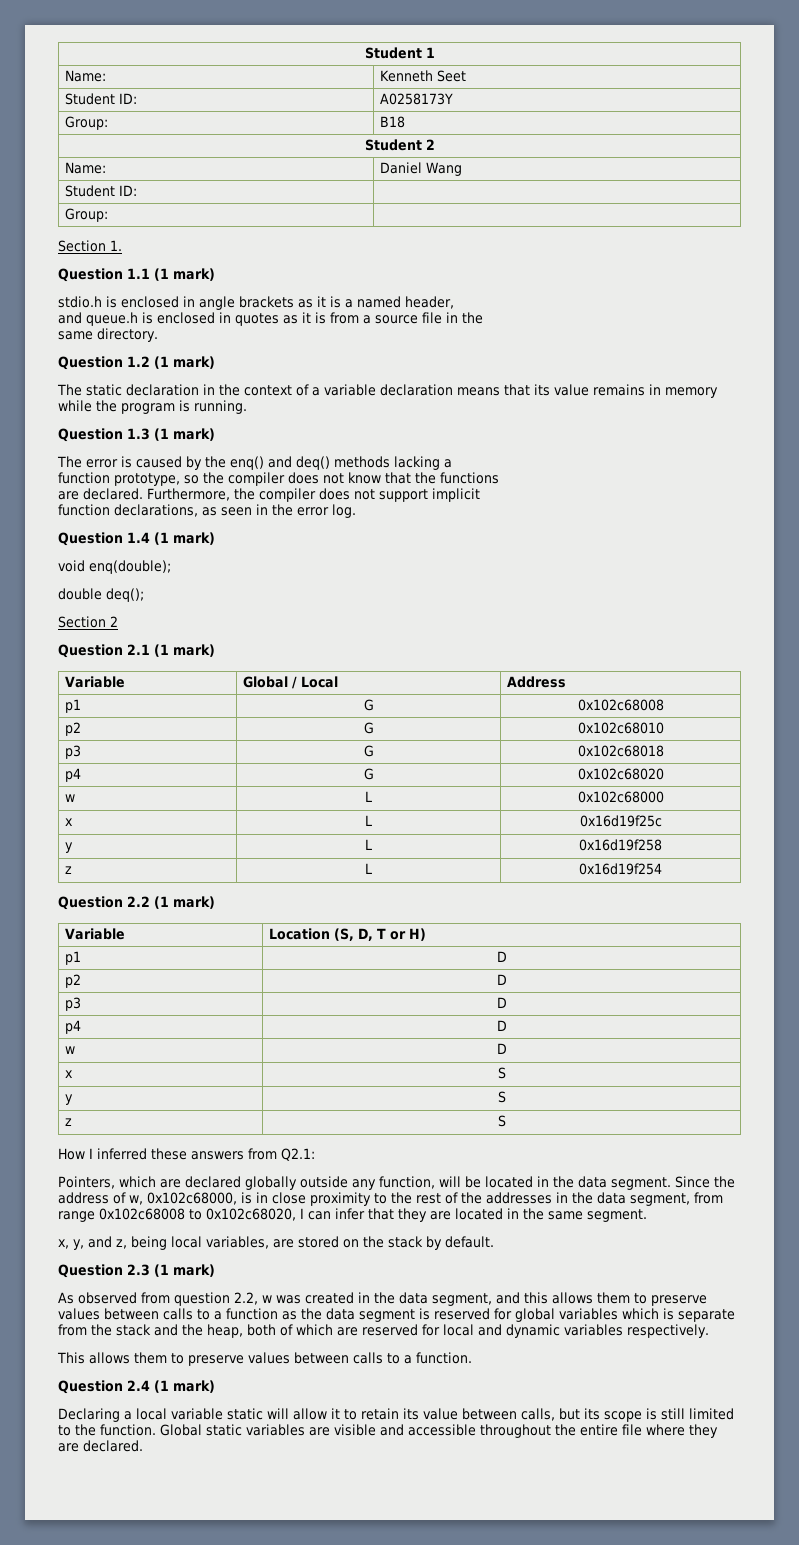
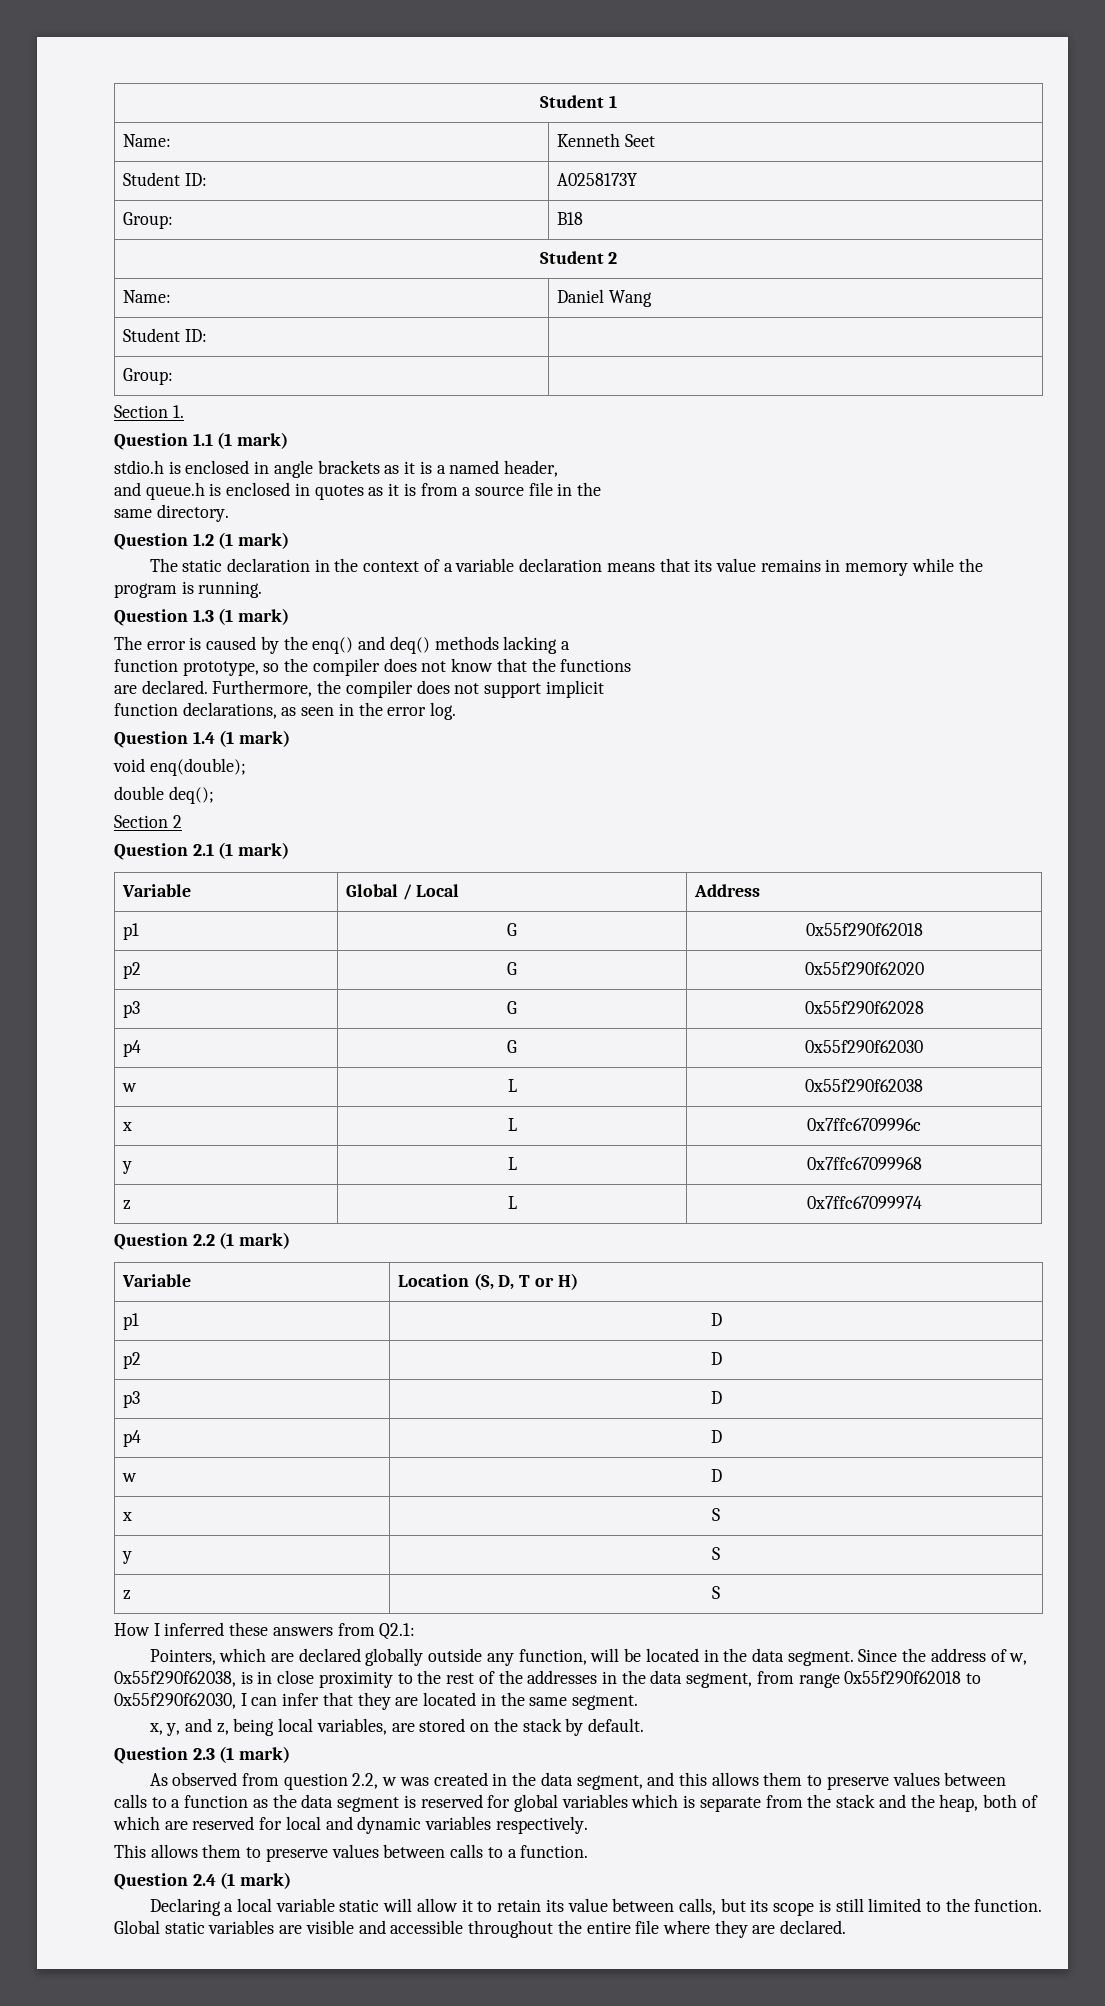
[577,699,664,711] 0x102c68008 -> [805,923,923,936] 0x55f290f62018
[577,722,664,734] 0x102c68010 -> [804,962,924,975] 0x55f290f62020
[577,745,664,757] 0x102c68018 -> [804,1001,924,1014] 0x55f290f62028
[577,768,664,780] 0x102c68020 -> [805,1040,924,1053] 0x55f290f62030
[577,791,664,803] 0x102c68000 -> [805,1079,924,1092] 0x55f290f62038
[579,815,662,827] 0x16d19f25c -> [807,1118,922,1131] 0x7ffc6709996c
[578,839,662,851] 0x16d19f258 -> [806,1157,922,1170] 0x7ffc67099968
[578,863,662,875] 0x16d19f254 -> [806,1196,922,1209] 0x7ffc67099974
[147,1192,237,1205] 0x102c68000, -> [114,1671,236,1687] 0x55f290f62038,
[99,1208,296,1221] 0x102c68008 to 0x102c68020, -> [844,1671,982,1684] [114,1693,236,1709] 0x55f290f62018 to 0x55f290f62030,

